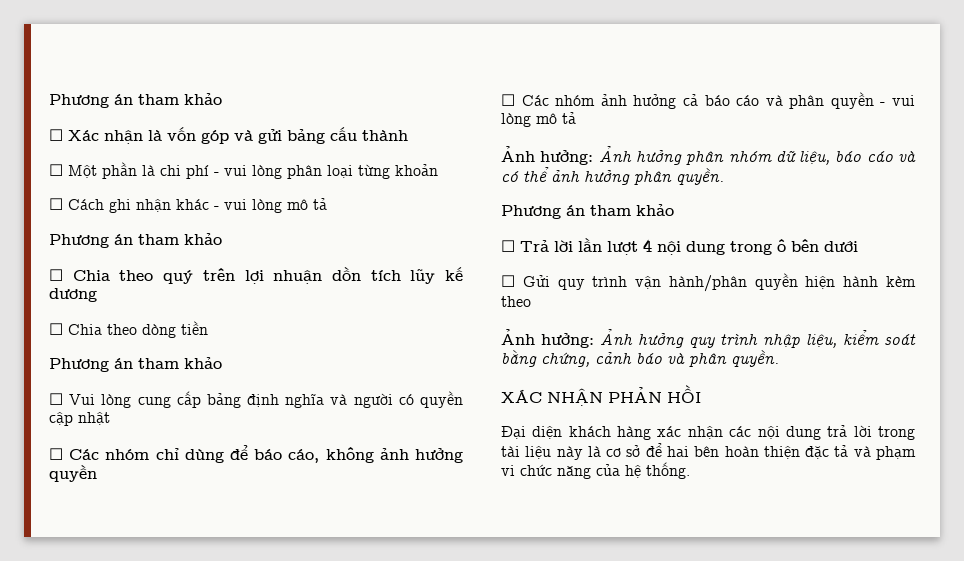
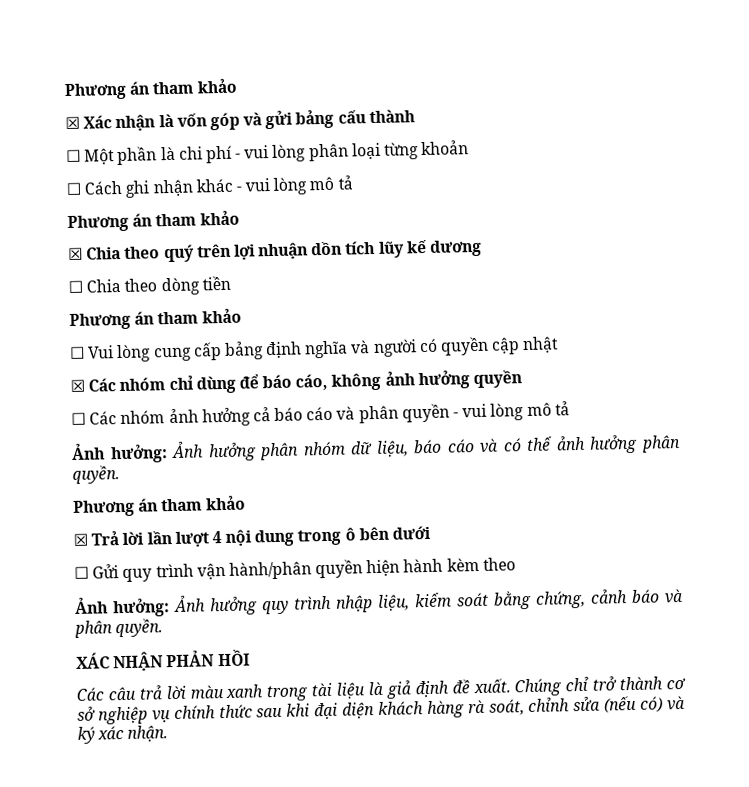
[49,93,222,108] [49,129,63,141] Phương án tham khảo // ☐ -> [64,78,238,101] [65,116,80,130] Phương án tham khảo // ☒
[49,269,63,281] ☐ -> [68,247,83,261] ☒
[49,448,63,460] ☐ -> [70,379,85,392] ☒
[501,240,515,252] ☐ -> [73,533,88,546] ☒
[501,425,915,440] [501,443,916,460] [501,462,690,479] Đại diện khách hàng xác nhận các nội dung trả lời trong tài liệu này là cơ sở để hai bên hoàn thiện đặc tả và phạm vi chức năng của hệ thống. -> [76,676,687,702] [77,695,685,725] [77,725,169,744] Các câu trả lời màu xanh trong tài liệu là giả định đề xuất. Chúng chỉ trở thành cơ sở nghiệp vụ chính thức sau khi đại diện khách hàng rà soát, chỉnh sửa (nếu có) và ký xác nhận.

